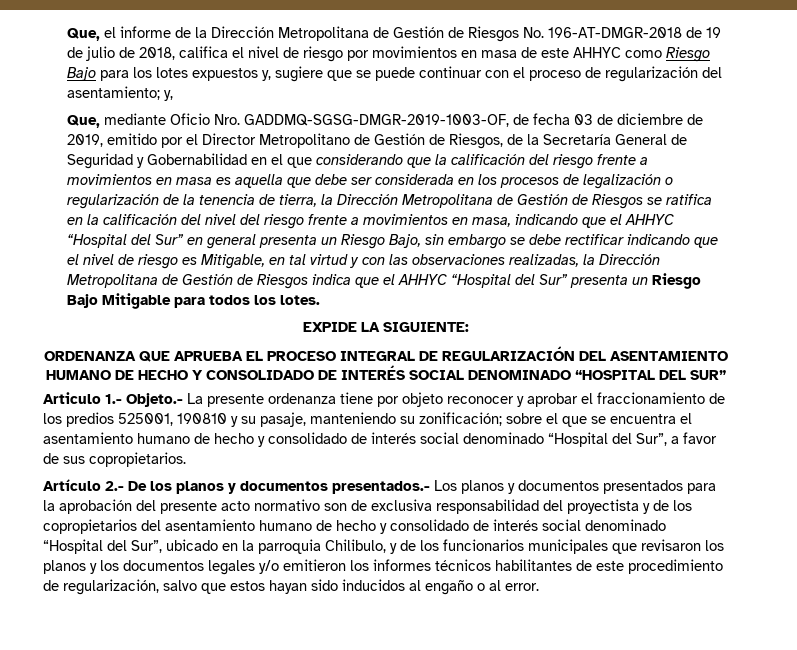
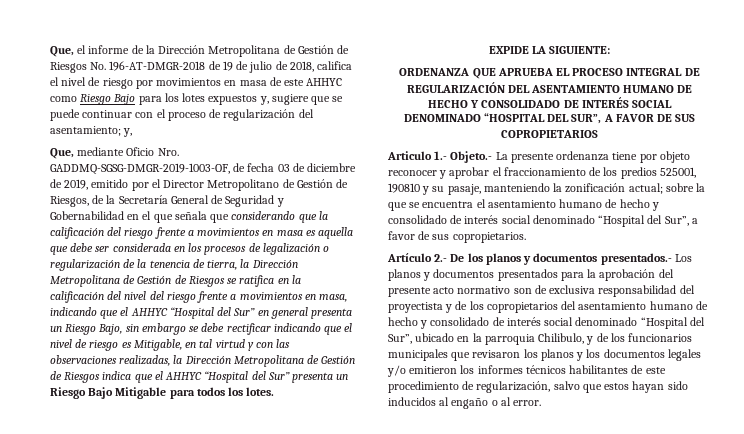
(313, 162) none -> [174,211,230,223] señala que
[690,370,726,380] SUR” -> [571,114,696,124] [501,130,598,138] SUR”, A FAVOR DE SUS COPROPIETARIOS
[400,412,558,426] su zonificación; sobre el -> [553,183,706,194] la zonificación actual; sobre la

